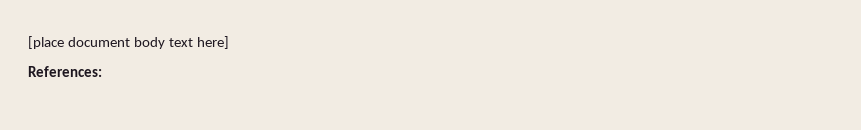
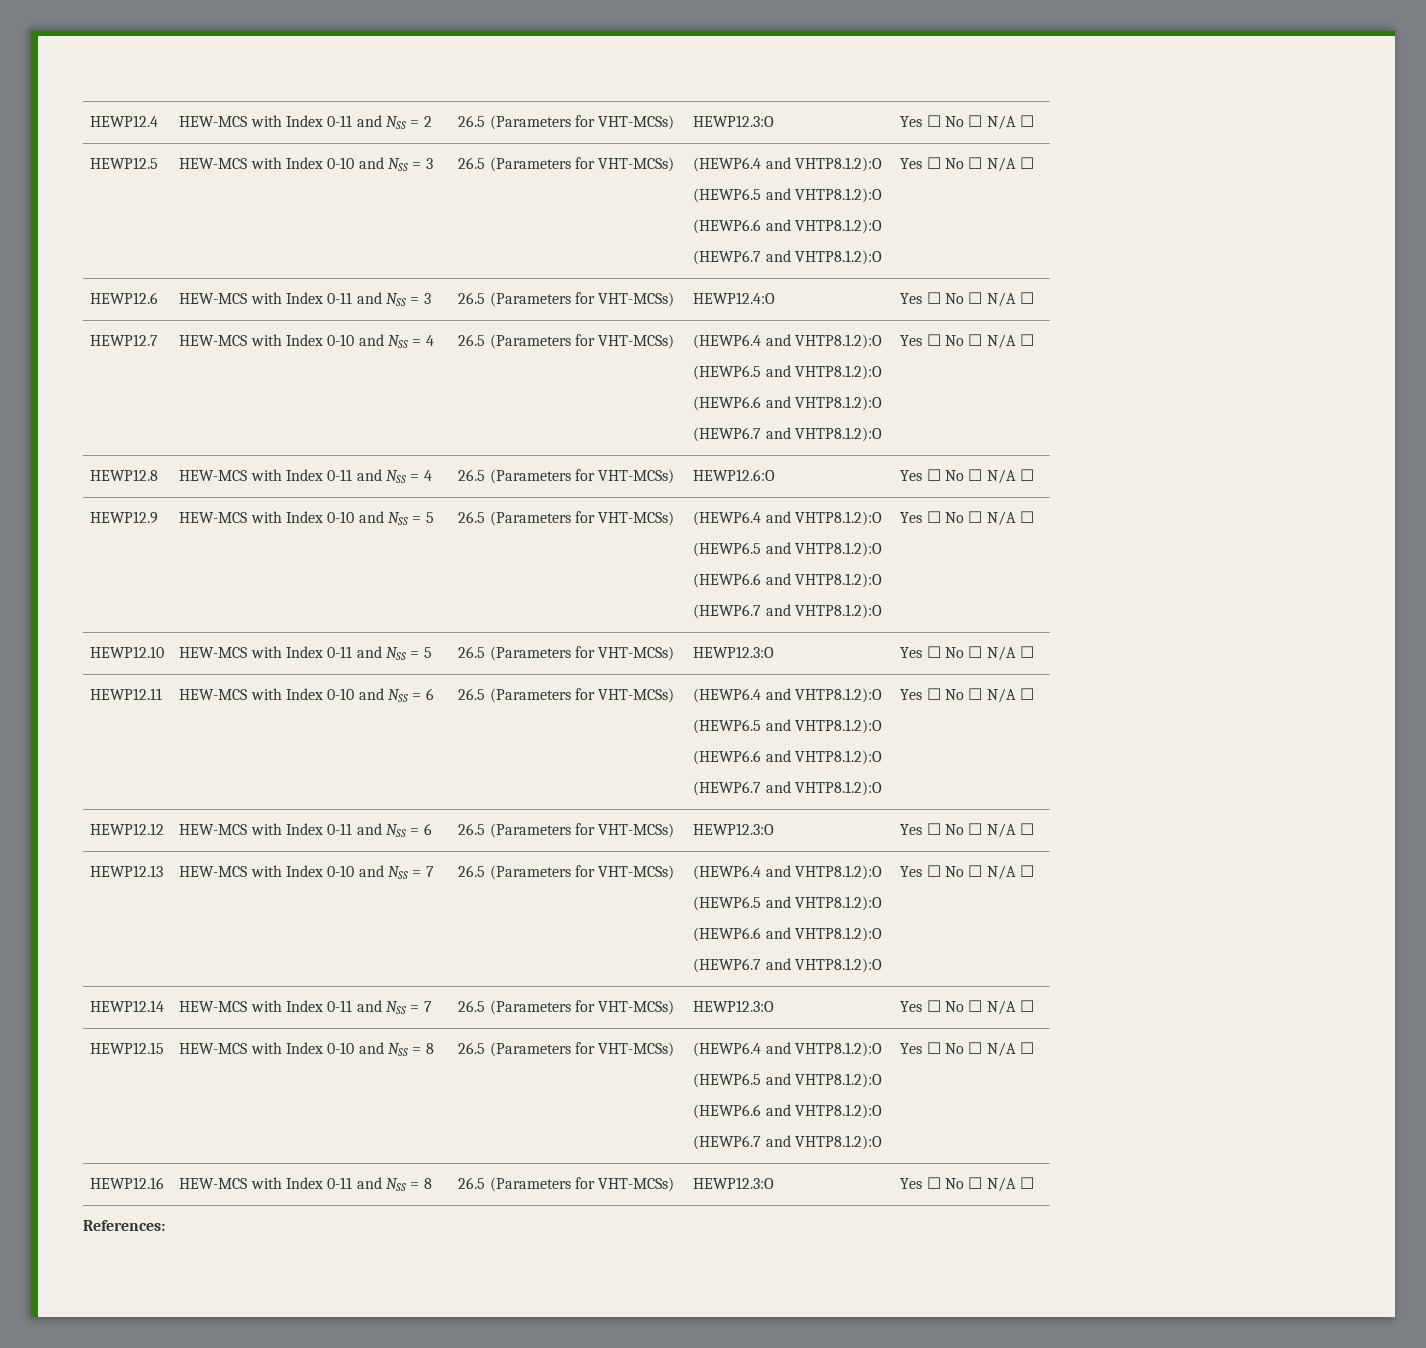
[28,36,229,49] [place document body text here] -> [90,115,159,127] [179,115,432,129] [458,115,675,130] [693,115,775,127] [900,115,1034,130] [90,157,159,169] [179,157,433,171] [458,157,675,172] [693,157,882,172] [693,188,882,203] [693,219,882,234] [693,250,882,265] [900,157,1034,172] [90,292,159,304] [179,292,431,306] [458,292,675,307] [693,292,776,304] [900,292,1034,307] [90,334,159,346] [179,334,434,348] [458,334,675,349] [693,334,882,349] [693,365,882,380] [693,396,882,411] [693,427,882,442] [900,334,1034,349] [90,469,159,481] [179,469,432,483] [458,469,675,484] [693,469,776,481] [900,469,1034,484] [90,511,159,524] [179,511,434,525] [458,511,675,526] [693,511,882,526] [693,542,882,557] [693,573,882,588] [693,604,882,619] [900,511,1034,526] [90,646,165,658] [179,646,432,660] [458,646,675,661] [693,646,775,658] [900,646,1034,661] [90,688,163,700] [179,688,434,702] [458,688,675,703] [693,688,882,703] [693,719,882,734] [693,750,882,765] [693,781,882,796] [900,688,1034,703] [90,823,165,835] [179,823,432,837] [458,823,675,838] [693,823,775,835] [900,823,1034,838] [90,865,164,877] [179,865,434,879] [458,865,675,880] [693,865,882,880] [693,896,882,911] [693,927,882,942] [693,958,882,973] [900,865,1034,880] [90,1000,165,1012] [179,1000,432,1014] [458,1000,675,1015] [693,1000,775,1012] [900,1000,1034,1015] [90,1042,165,1054] [179,1042,434,1056] [458,1042,675,1057] [693,1042,882,1057] [693,1073,882,1088] [693,1104,882,1119] [693,1135,882,1150] [900,1042,1034,1057] [90,1177,165,1189] [179,1177,432,1191] [458,1177,675,1192] [693,1177,775,1189] [900,1177,1034,1192] HEWP12.4 | HEW-MCS with Index 0-11 and NSS = 2 | 26.5 (Parameters for VHT-MCSs) | HEWP12.3:O | Yes ☐ No ☐ N/A ☐ // HEWP12.5 | HEW-MCS with Index 0-10 and NSS = 3 | 26.5 (Parameters for VHT-MCSs) | (HEWP6.4 and VHTP8.1.2):O // (HEWP6.5 and VHTP8.1.2):O // (HEWP6.6 and VHTP8.1.2):O // (HEWP6.7 and VHTP8.1.2):O | Yes ☐ No ☐ N/A ☐ // HEWP12.6 | HEW-MCS with Index 0-11 and NSS = 3 | 26.5 (Parameters for VHT-MCSs) | HEWP12.4:O | Yes ☐ No ☐ N/A ☐ // HEWP12.7 | HEW-MCS with Index 0-10 and NSS = 4 | 26.5 (Parameters for VHT-MCSs) | (HEWP6.4 and VHTP8.1.2):O // (HEWP6.5 and VHTP8.1.2):O // (HEWP6.6 and VHTP8.1.2):O // (HEWP6.7 and VHTP8.1.2):O | Yes ☐ No ☐ N/A ☐ // HEWP12.8 | HEW-MCS with Index 0-11 and NSS = 4 | 26.5 (Parameters for VHT-MCSs) | HEWP12.6:O | Yes ☐ No ☐ N/A ☐ // HEWP12.9 | HEW-MCS with Index 0-10 and NSS = 5 | 26.5 (Parameters for VHT-MCSs) | (HEWP6.4 and VHTP8.1.2):O // (HEWP6.5 and VHTP8.1.2):O // (HEWP6.6 and VHTP8.1.2):O // (HEWP6.7 and VHTP8.1.2):O | Yes ☐ No ☐ N/A ☐ // HEWP12.10 | HEW-MCS with Index 0-11 and NSS = 5 | 26.5 (Parameters for VHT-MCSs) | HEWP12.3:O | Yes ☐ No ☐ N/A ☐ // HEWP12.11 | HEW-MCS with Index 0-10 and NSS = 6 | 26.5 (Parameters for VHT-MCSs) | (HEWP6.4 and VHTP8.1.2):O // (HEWP6.5 and VHTP8.1.2):O // (HEWP6.6 and VHTP8.1.2):O // (HEWP6.7 and VHTP8.1.2):O | Yes ☐ No ☐ N/A ☐ // HEWP12.12 | HEW-MCS with Index 0-11 and NSS = 6 | 26.5 (Parameters for VHT-MCSs) | HEWP12.3:O | Yes ☐ No ☐ N/A ☐ // HEWP12.13 | HEW-MCS with Index 0-10 and NSS = 7 | 26.5 (Parameters for VHT-MCSs) | (HEWP6.4 and VHTP8.1.2):O // (HEWP6.5 and VHTP8.1.2):O // (HEWP6.6 and VHTP8.1.2):O // (HEWP6.7 and VHTP8.1.2):O | Yes ☐ No ☐ N/A ☐ // HEWP12.14 | HEW-MCS with Index 0-11 and NSS = 7 | 26.5 (Parameters for VHT-MCSs) | HEWP12.3:O | Yes ☐ No ☐ N/A ☐ // HEWP12.15 | HEW-MCS with Index 0-10 and NSS = 8 | 26.5 (Parameters for VHT-MCSs) | (HEWP6.4 and VHTP8.1.2):O // (HEWP6.5 and VHTP8.1.2):O // (HEWP6.6 and VHTP8.1.2):O // (HEWP6.7 and VHTP8.1.2):O | Yes ☐ No ☐ N/A ☐ // HEWP12.16 | HEW-MCS with Index 0-11 and NSS = 8 | 26.5 (Parameters for VHT-MCSs) | HEWP12.3:O | Yes ☐ No ☐ N/A ☐

